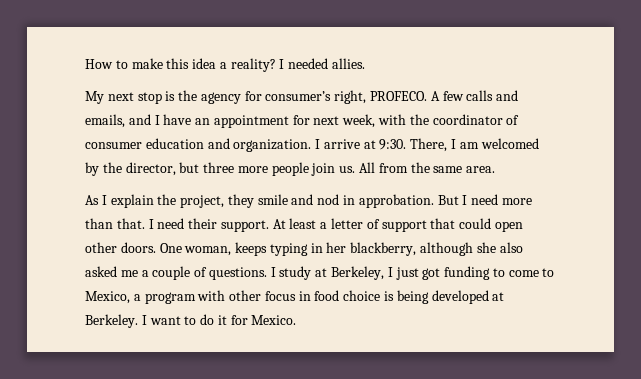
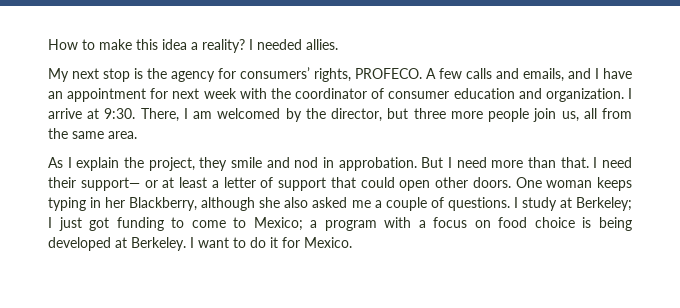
[265,90,367,104] consumer’s right, -> [240,67,351,82] consumers’ rights,
[342,114,376,128] week, -> [203,88,237,99] week
[339,162,376,173] us. All -> [561,108,597,122] us, all
[220,219,286,232] support. At -> [80,177,175,191] support— or at
[184,246,232,256] woman, -> [546,180,593,188] woman
[350,242,417,256] blackberry, -> [129,197,198,211] Blackberry,
[331,266,385,280] Berkeley, -> [576,197,632,211] Berkeley;
[85,291,130,304] Mexico, -> [253,217,303,231] Mexico;
[229,290,311,301] other focus in -> [418,217,491,228] a focus on

